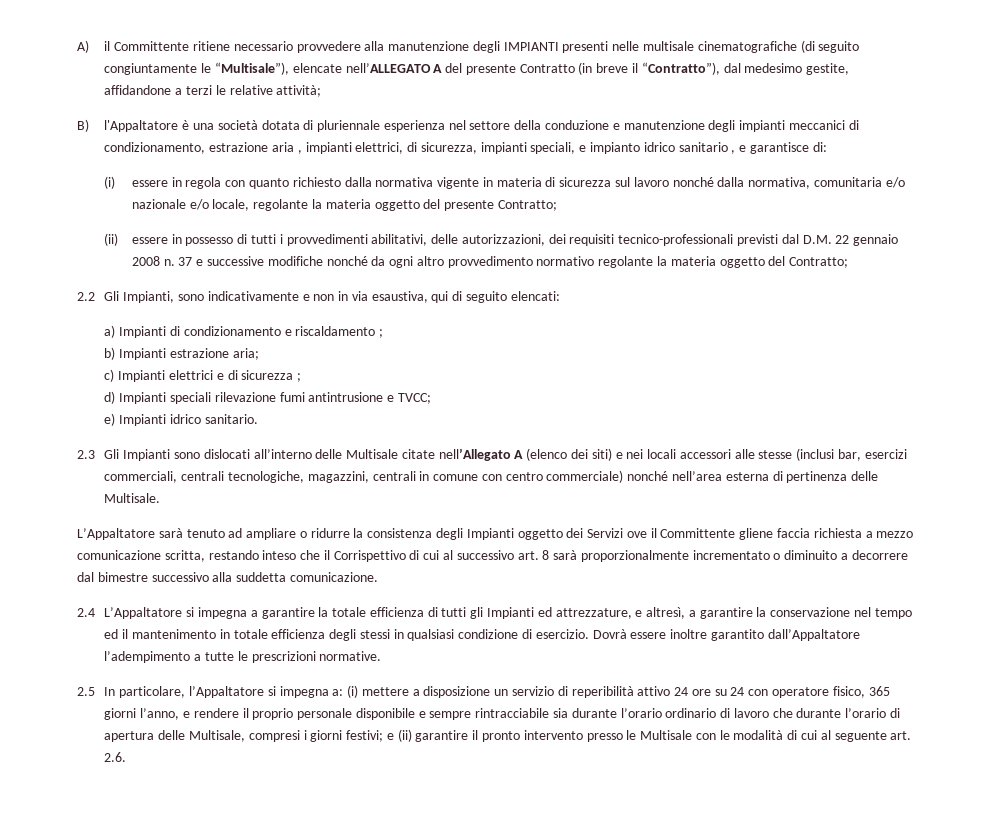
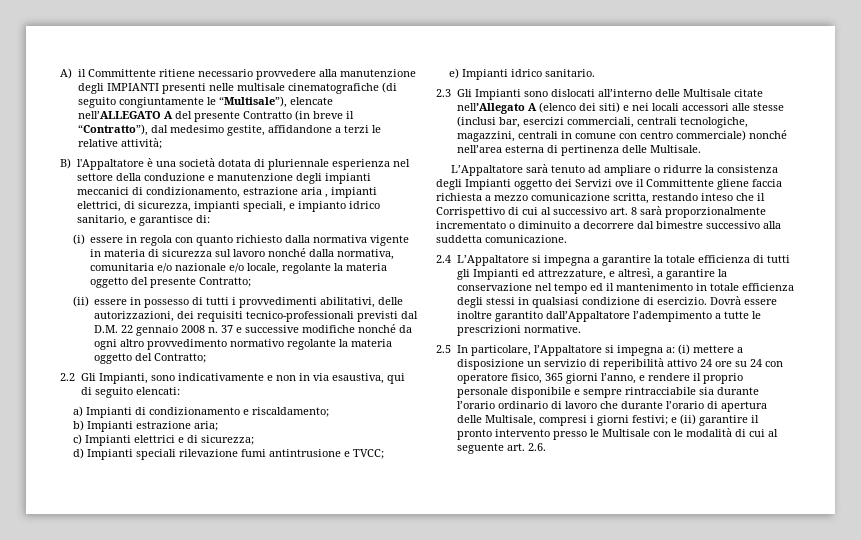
[678,142,736,154] sanitario , -> [76,215,127,226] sanitario,
[295,326,384,338] riscaldamento ; -> [251,407,329,417] riscaldamento;
[241,370,302,382] sicurezza ; -> [200,435,254,445] sicurezza;

